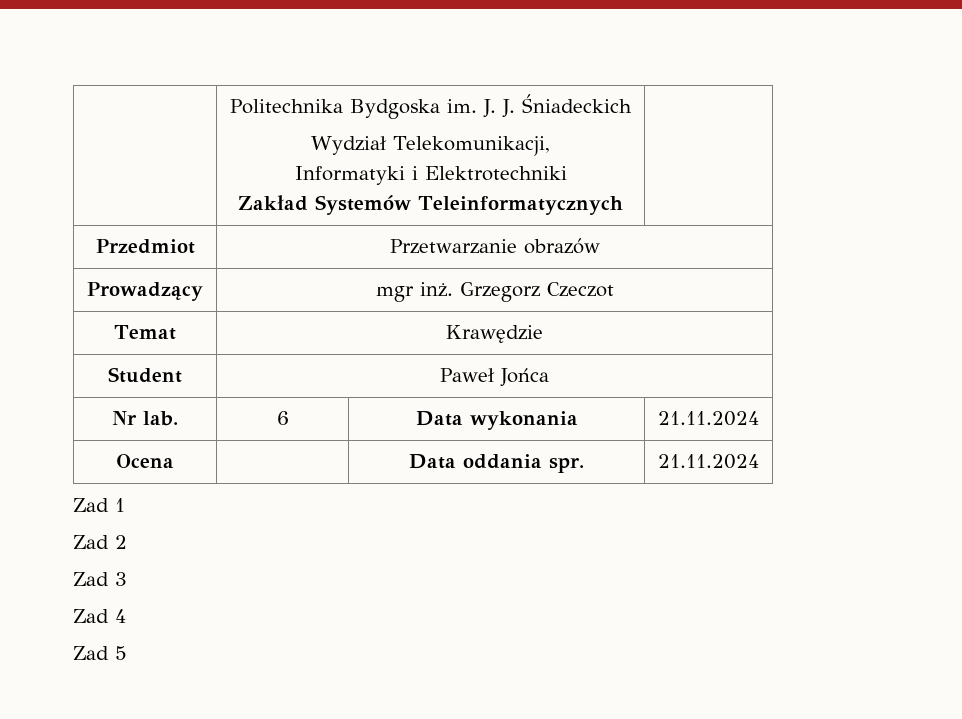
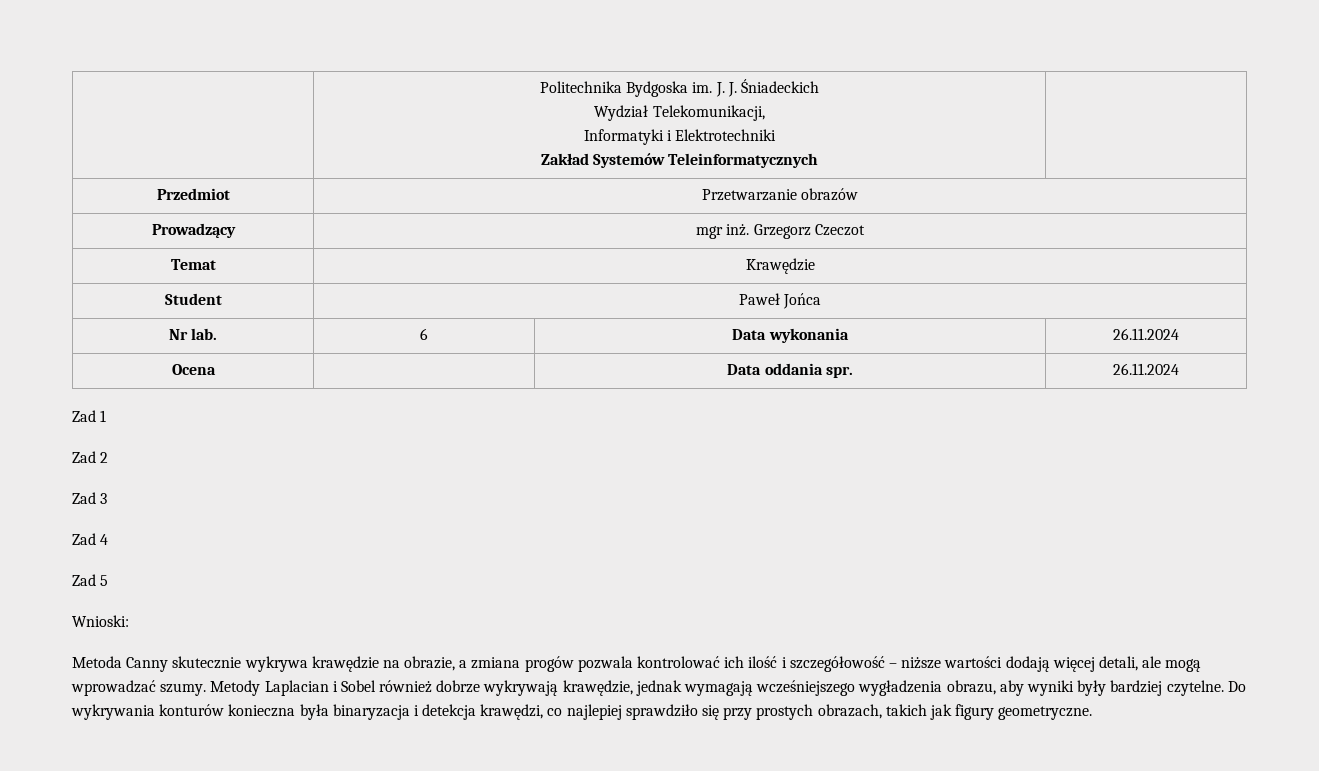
[658,411,759,426] 21.11.2024 -> [1113,328,1179,340] 26.11.2024
[658,454,759,469] 21.11.2024 -> [1113,363,1179,375] 26.11.2024
(127, 653) none -> [72,615,129,627] [72,656,1202,672] [71,680,1246,696] [71,704,1093,720] // Wnioski: // Metoda Canny skutecznie wykrywa krawędzie na obrazie, a zmiana progów pozwala kontrolować ich ilość i szczegółowość – niższe wartości dodają więcej detali, ale mogą wprowadzać szumy. Metody Laplacian i Sobel również dobrze wykrywają krawędzie, jednak wymagają wcześniejszego wygładzenia obrazu, aby wyniki były bardziej czytelne. Do wykrywania konturów konieczna była binaryzacja i detekcja krawędzi, co najlepiej sprawdziło się przy prostych obrazach, takich jak figury geometryczne.

